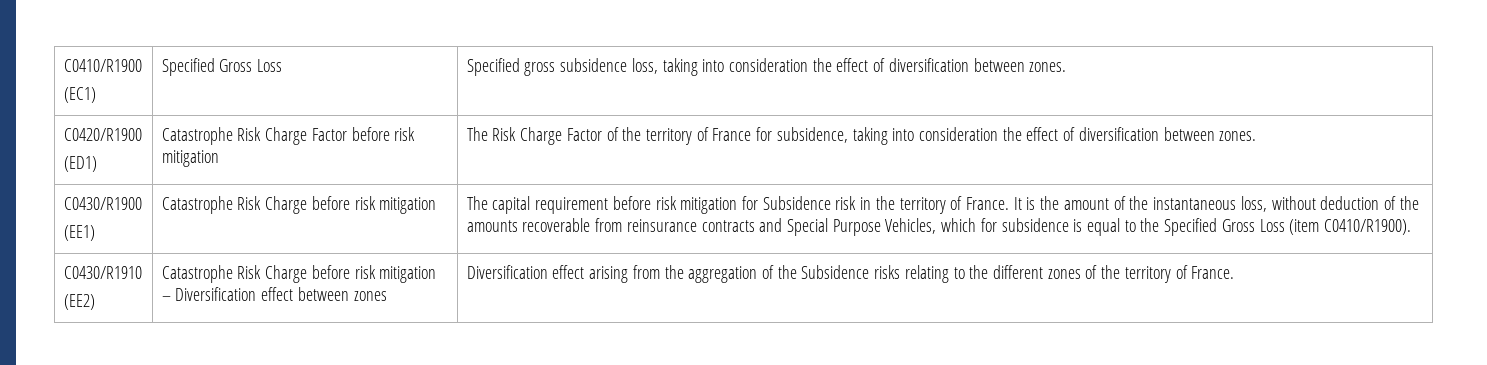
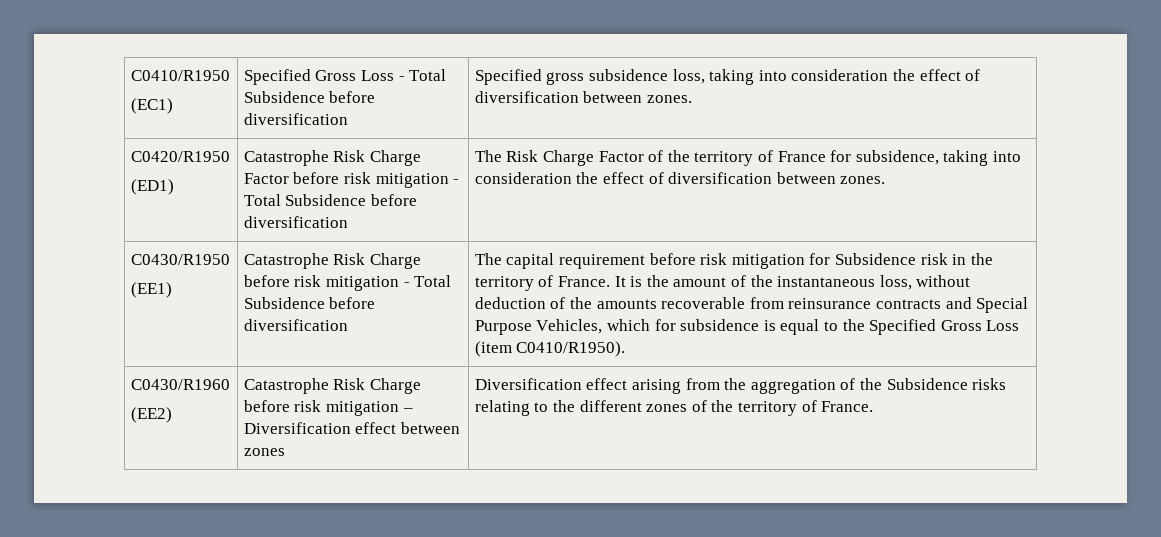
[63,59,142,72] C0410/R1900 -> [130,70,230,81] C0410/R1950
(283, 65) none -> [398,69,447,81] [243,91,376,103] [243,113,348,125] - Total Subsidence before diversification
[63,128,142,141] C0420/R1900 -> [130,151,230,162] C0420/R1950
(219, 158) none -> [453,179,460,184] [243,194,417,206] [243,216,348,228] - Total Subsidence before diversification
[63,197,142,210] C0430/R1900 -> [130,254,230,265] C0430/R1950
(437, 205) none -> [403,275,452,287] [243,297,376,309] [243,319,348,331] - Total Subsidence before diversification
[1324,219,1412,235] [63,266,142,279] C0410/R1900). // C0430/R1910 -> [516,341,626,357] [130,379,230,390] C0410/R1950). // C0430/R1960

